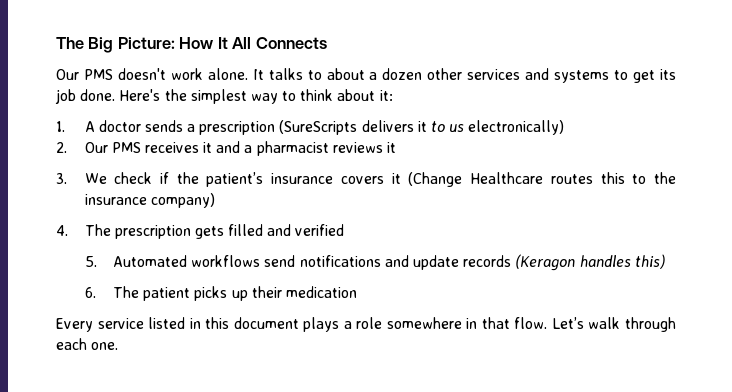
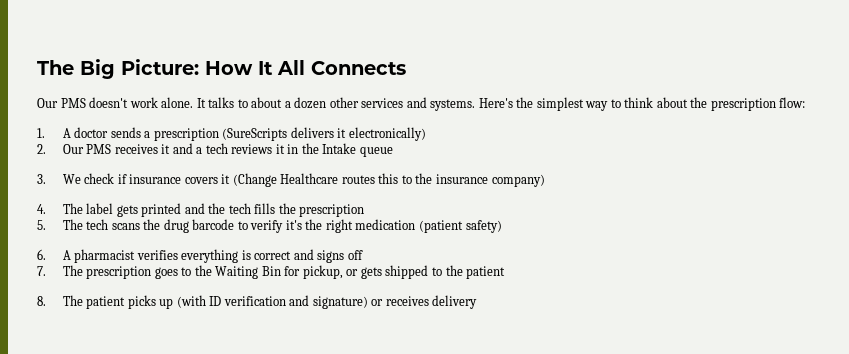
[554,69,677,83] [55,89,116,104] systems to get its job done. -> [430,99,476,111] systems.
[379,90,393,101] it: -> [690,97,806,111] the prescription flow:
[431,121,465,132] to us -> (347, 133) none
[256,141,329,156] pharmacist -> [205,143,228,154] tech
(397, 147) none -> [287,143,393,157] in the Intake queue
[176,172,264,187] the patient’s -> (127, 179) none
[114,224,345,239] [84,254,665,271] [84,286,358,301] [56,317,677,332] [56,338,119,350] prescription gets filled and verified // 5. Automated workflows send notifications and update records (Keragon handles this) // 6. The patient picks up their medication // Every service listed in this document plays a role somewhere in that flow. Let’s walk through each one. -> [86,203,365,217] [37,219,502,233] [37,249,363,263] [37,265,506,279] [37,295,478,309] label gets printed and the tech fills the prescription // 5. The tech scans the drug barcode to verify it's the right medication (patient safety) // 6. A pharmacist verifies everything is correct and signs off // 7. The prescription goes to the Waiting Bin for pickup, or gets shipped to the patient // 8. The patient picks up (with ID verification and signature) or receives delivery

